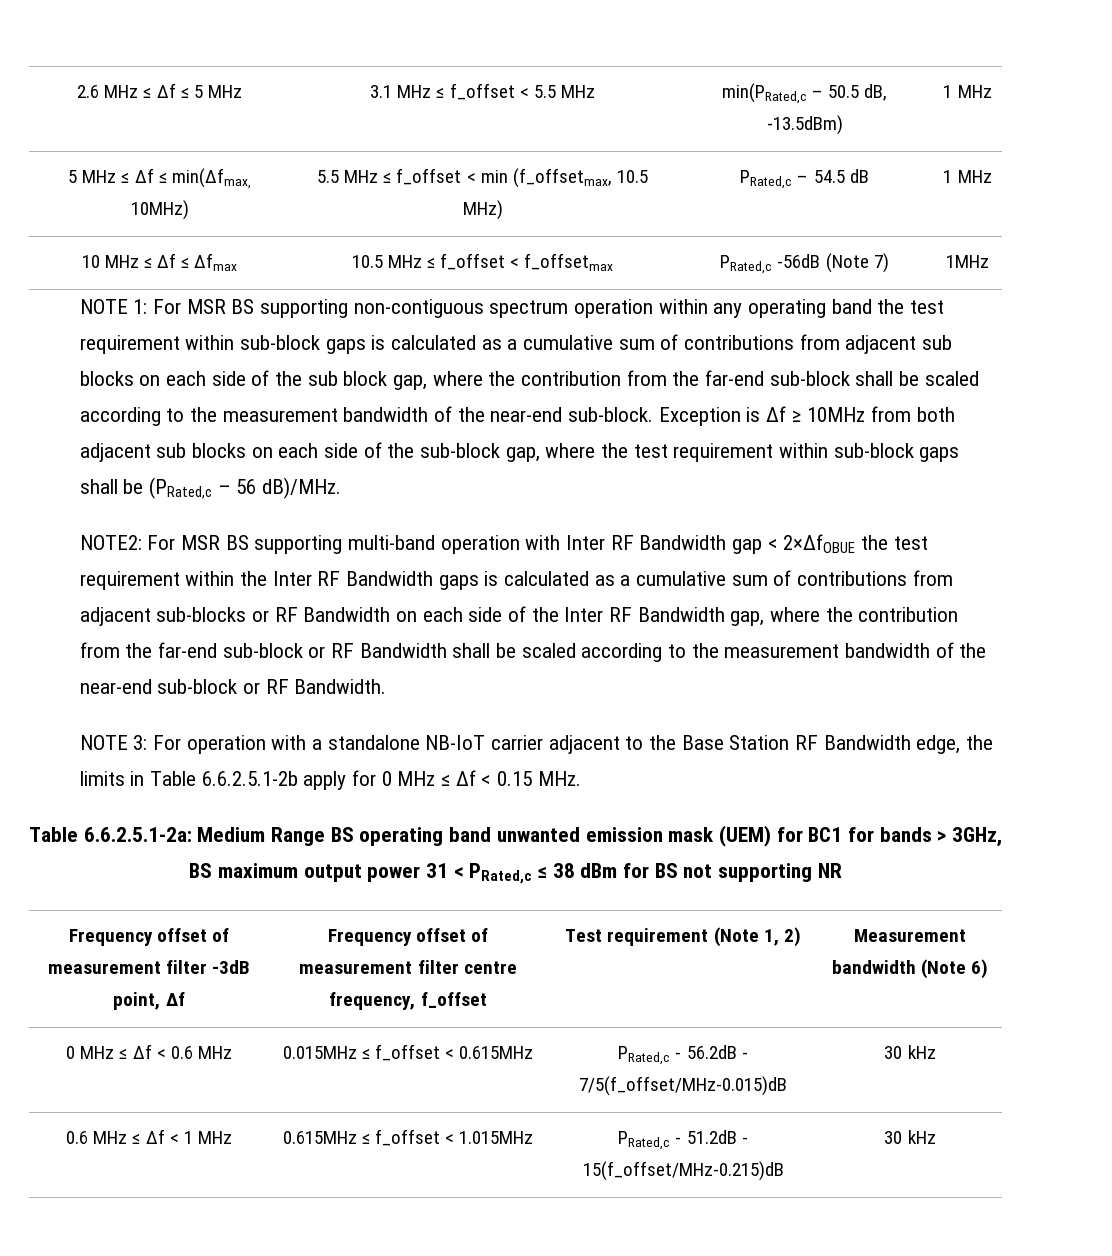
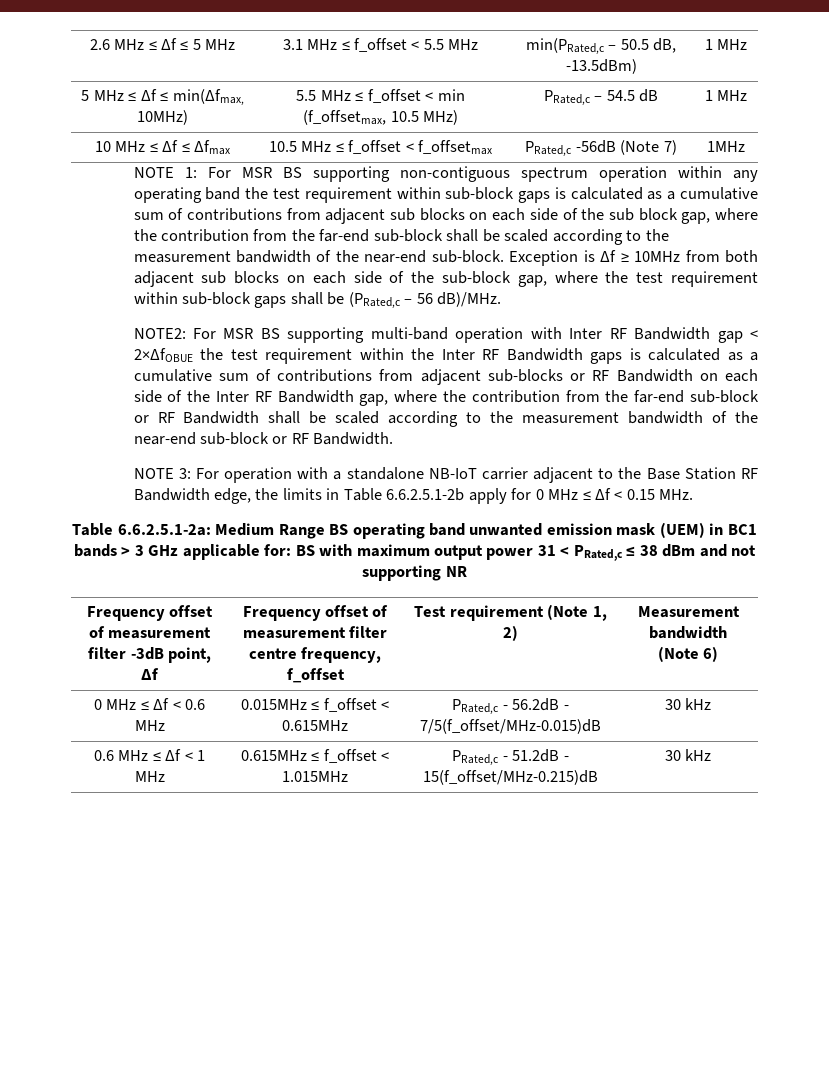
[776,827,1002,847] [189,863,213,878] for BC1 for bands > 3GHz, BS -> [709,523,757,535] [73,544,353,560] in BC1 bands > 3 GHz applicable for: BS with
[623,863,678,878] for BS -> [699,544,727,557] and

